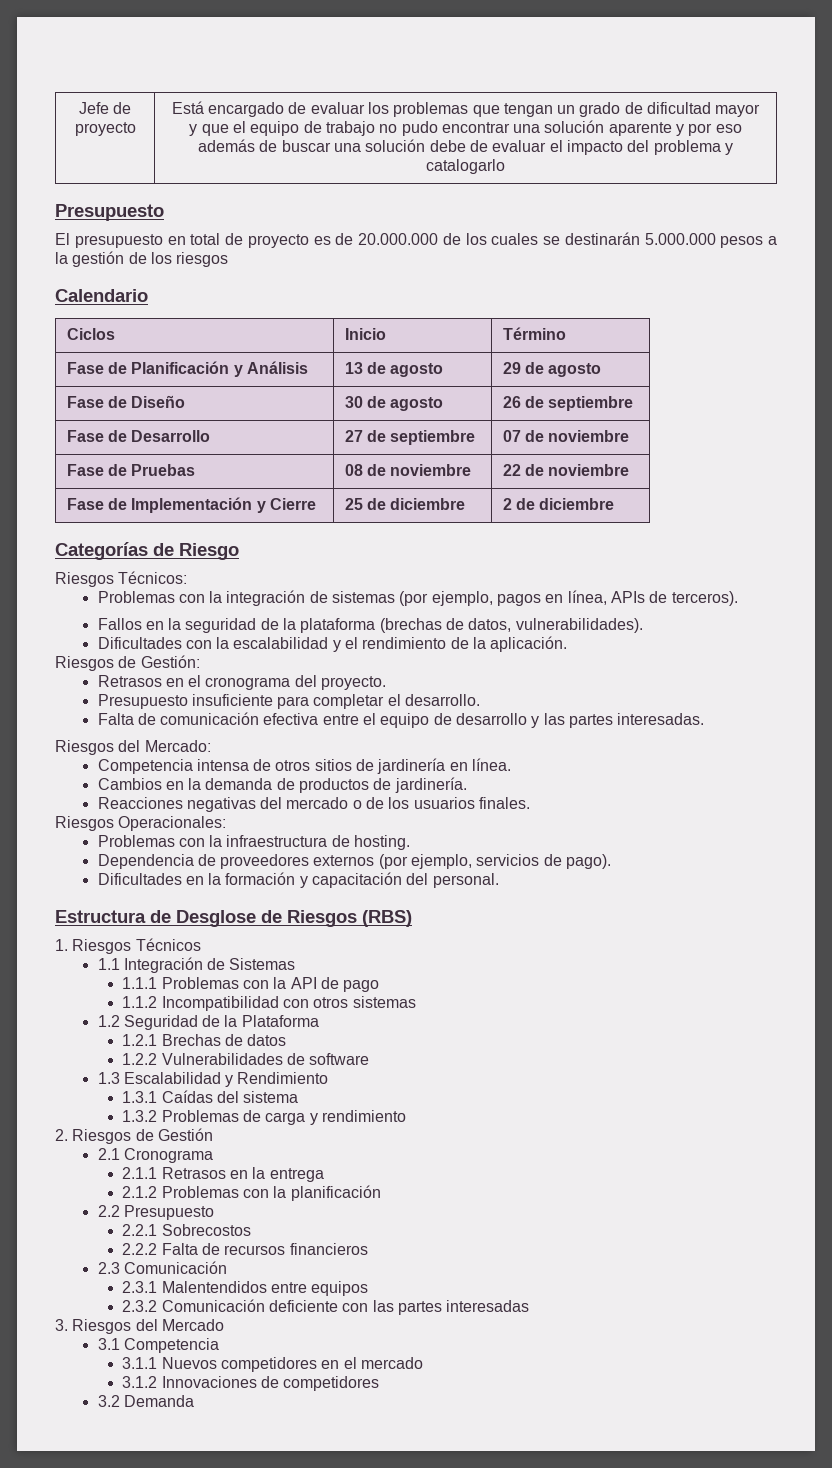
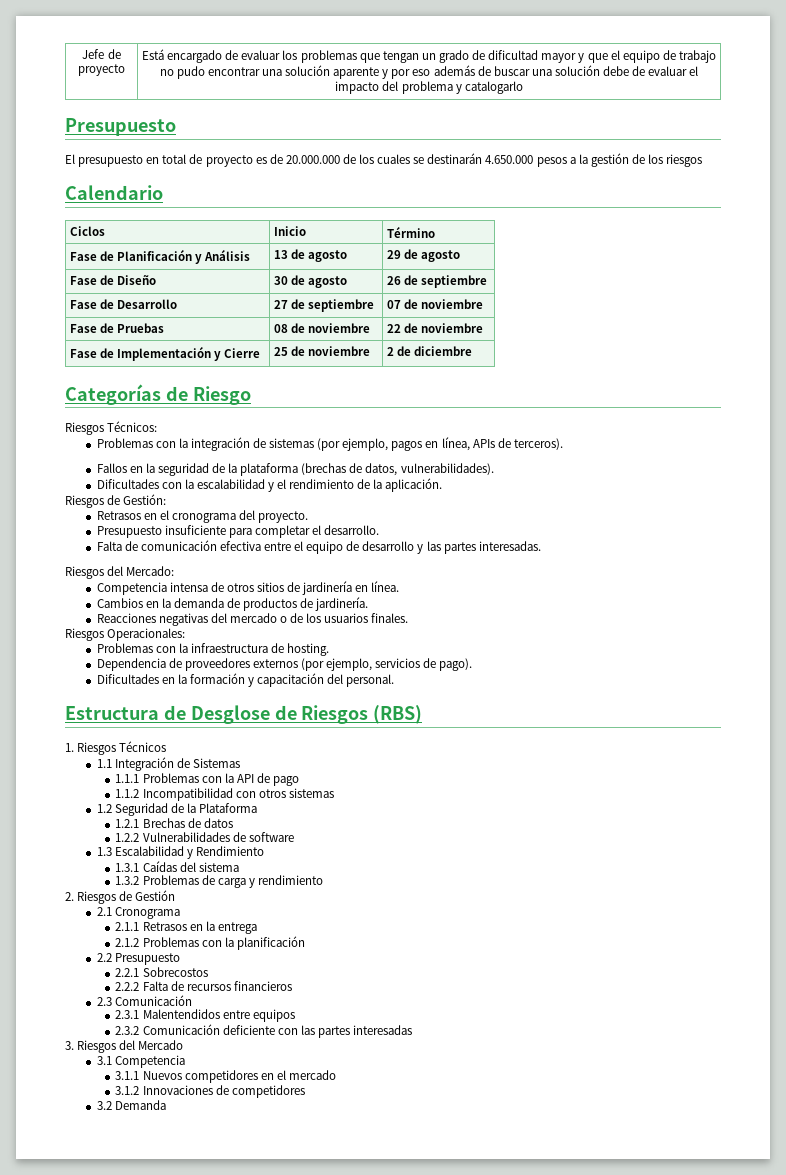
[644,233,716,245] 5.000.000 -> [485,155,534,164] 4.650.000
[390,498,466,510] diciembre -> [307,346,370,356] noviembre

